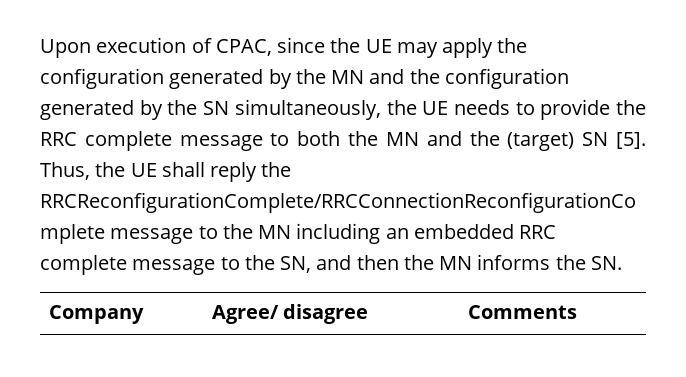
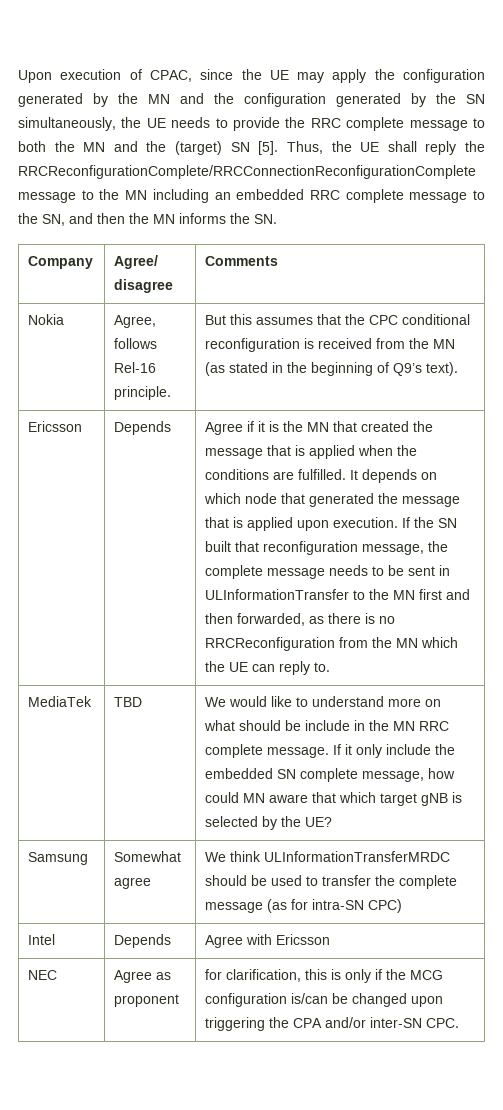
(577, 312) none -> [28,314,65,325] [114,315,157,328] [114,338,158,349] [114,362,157,373] [114,386,172,400] [205,314,471,325] [205,338,456,352] [205,362,459,376] [28,421,83,432] [114,421,172,435] [205,421,434,435] [205,445,418,459] [205,469,438,483] [204,493,461,507] [205,517,458,531] [205,541,449,555] [205,565,451,579] [205,589,471,600] [205,613,396,626] [205,637,459,651] [205,661,331,675] [28,696,93,707] [114,697,143,707] [205,696,442,707] [204,720,450,731] [205,744,456,758] [205,768,456,782] [205,792,463,806] [205,816,333,830] [28,852,89,865] [114,851,182,862] [114,877,152,889] [205,851,451,862] [205,875,458,889] [205,899,403,913] [28,934,56,945] [114,934,172,948] [205,934,331,948] [28,970,58,980] [114,970,172,983] [114,994,180,1007] [205,969,444,983] [205,993,444,1007] [205,1017,460,1031] // Nokia | Agree, follows Rel-16 principle. | But this assumes that the CPC conditional reconfiguration is received from the MN (as stated in the beginning of Q9’s text). // Ericsson | Depends | Agree if it is the MN that created the message that is applied when the conditions are fulfilled. It depends on which node that generated the message that is applied upon execution. If the SN built that reconfiguration message, the complete message needs to be sent in ULInformationTransfer to the MN first and then forwarded, as there is no RRCReconfiguration from the MN which the UE can reply to. // MediaTek | TBD | We would like to understand more on what should be include in the MN RRC complete message. If it only include the embedded SN complete message, how could MN aware that which target gNB is selected by the UE? // Samsung | Somewhat agree | We think ULInformationTransferMRDC should be used to transfer the complete message (as for intra-SN CPC) // Intel | Depends | Agree with Ericsson // NEC | Agree as proponent | for clarification, this is only if the MCG configuration is/can be changed upon triggering the CPA and/or inter-SN CPC.

